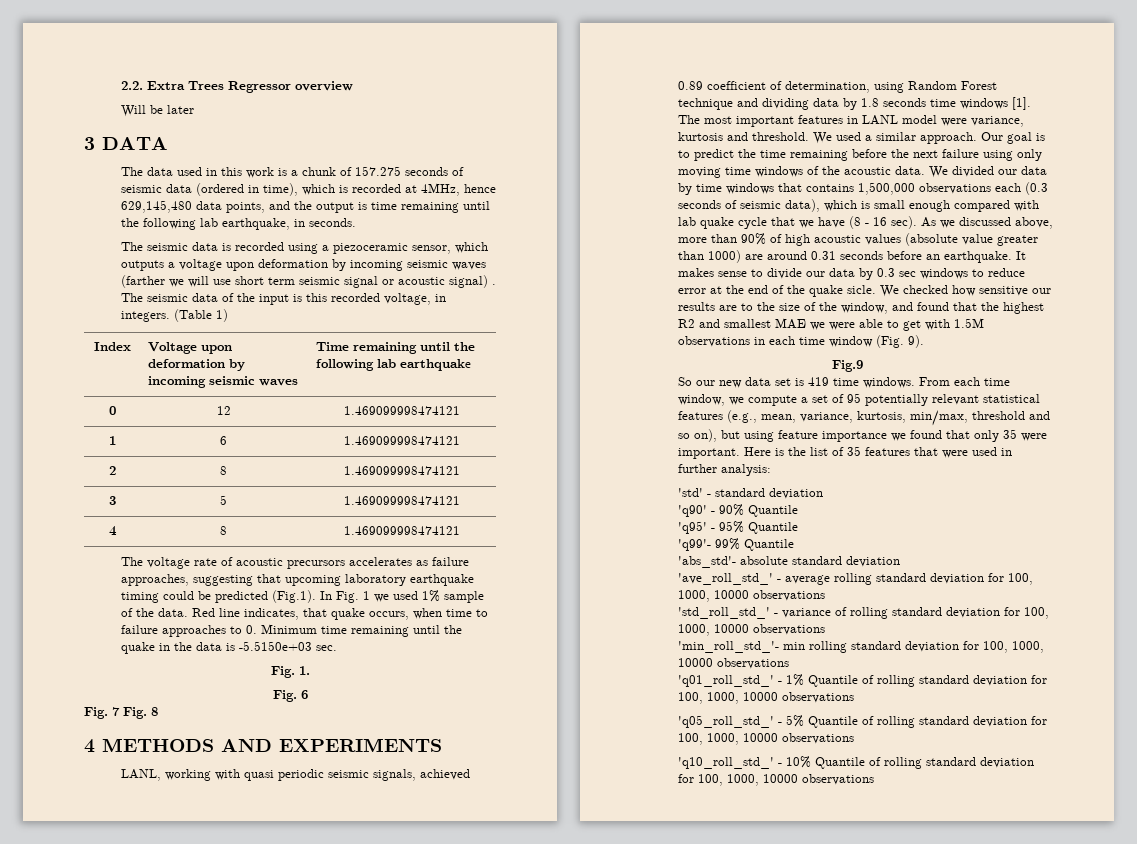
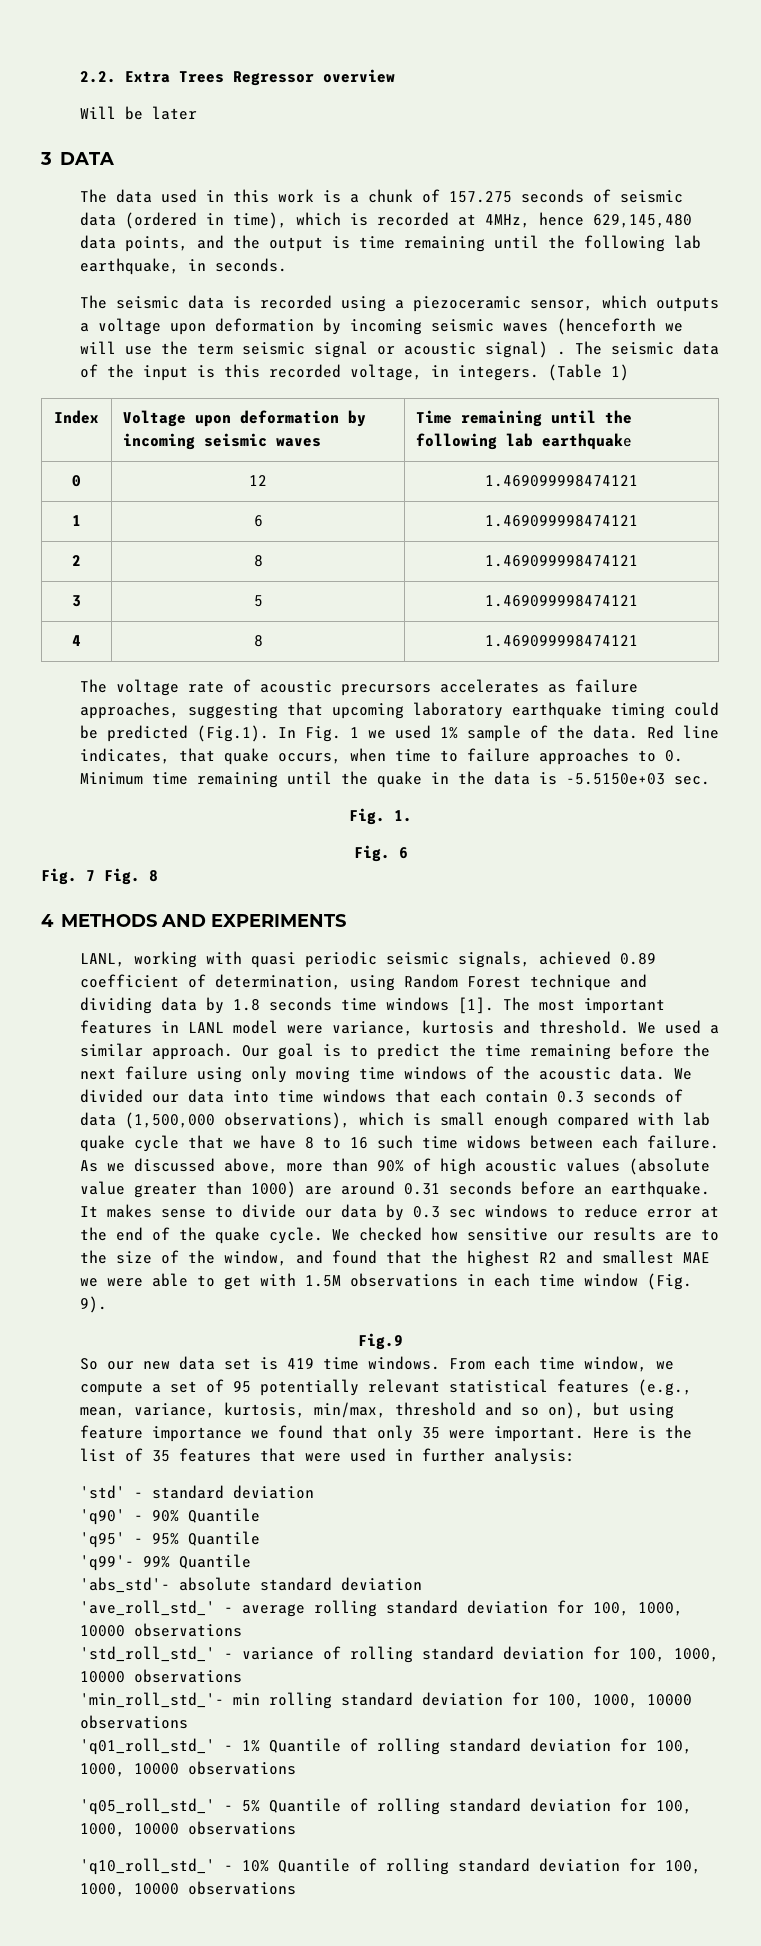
[120,275,165,288] (farther -> [556,318,656,335] (henceforth
[234,276,264,285] short -> [160,341,188,355] the
[677,183,692,195] by -> [232,1090,269,1103] into
[805,182,1048,195] [677,199,820,212] contains 1,500,000 observations each (0.3 seconds of seismic data), -> [439,1089,683,1103] [79,1112,350,1129] each contain 0.3 seconds of data (1,500,000 observations),
[848,216,917,229] (8 - 16 sec). -> [304,1135,719,1149] 8 to 16 such time widows between each failure.
[846,285,876,294] sicle. -> [268,1227,323,1244] cycle.

